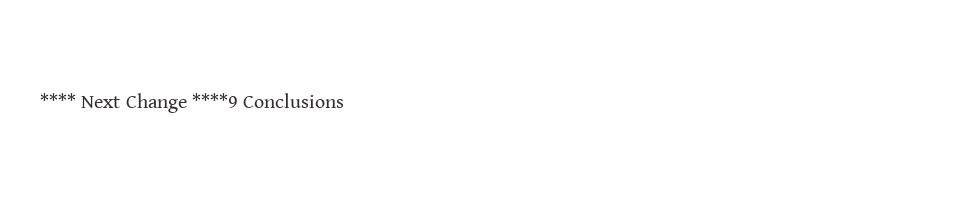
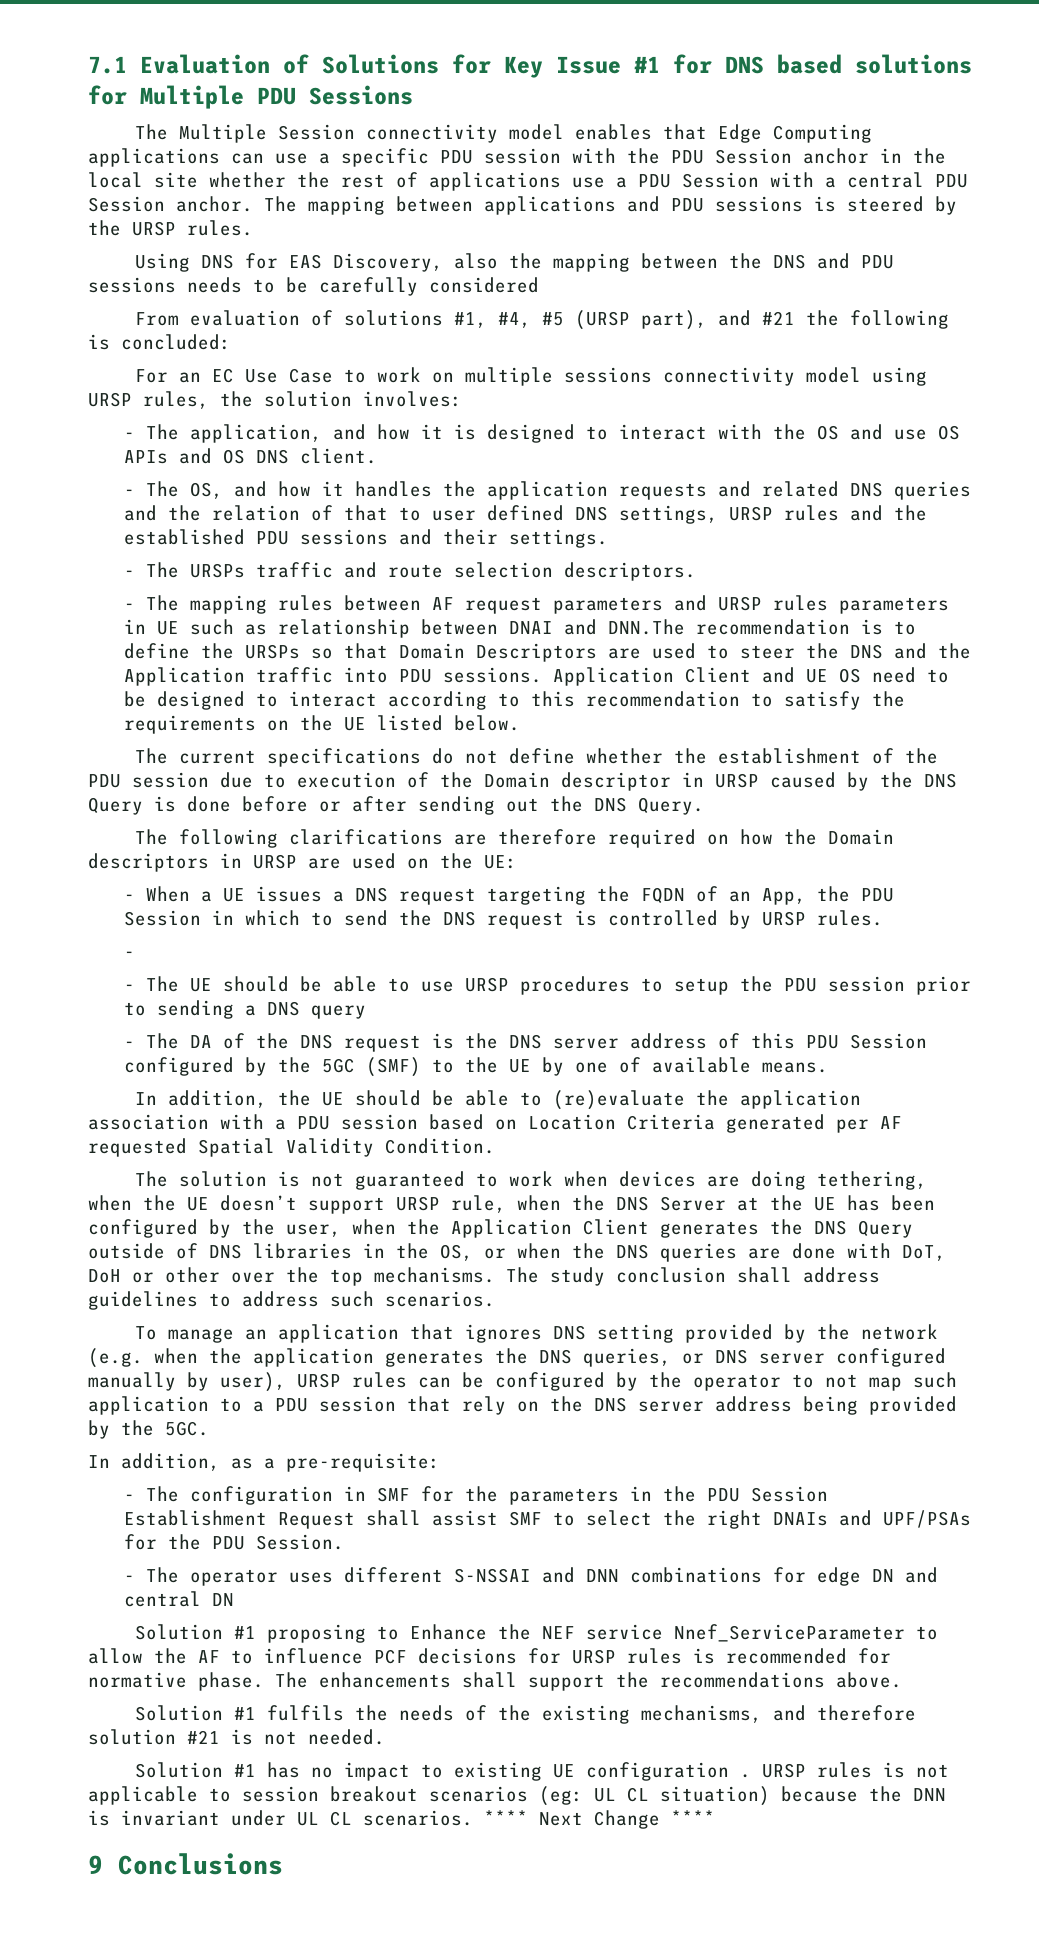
(40, 100) none -> [88,54,972,78] [88,85,413,109] [135,124,873,143] [88,148,946,167] [88,172,968,191] [88,196,957,215] [88,220,253,236] [135,253,895,272] [88,277,539,296] [135,310,950,330] [88,334,231,350] [135,367,928,386] [88,391,462,409] [123,424,960,443] [123,448,377,464] [123,481,971,500] [123,505,927,524] [123,529,608,548] [123,562,696,581] [123,595,949,614] [123,619,916,638] [123,643,971,662] [123,667,949,686] [123,691,905,710] [123,715,520,734] [135,748,939,767] [88,772,957,791] [88,796,704,815] [135,829,895,848] [88,853,517,872] [123,886,894,905] [123,910,883,929] [123,951,135,958] [123,976,971,995] [123,1000,366,1019] [123,1033,927,1052] [123,1057,828,1077] [135,1090,862,1110] [88,1114,902,1133] [88,1138,495,1157] [135,1171,928,1190] [88,1195,935,1214] [88,1219,913,1238] [88,1243,946,1262] [88,1267,880,1286] [88,1291,495,1310] [135,1324,939,1343] [88,1348,946,1368] [88,1372,957,1392] [88,1396,957,1415] [88,1420,209,1439] [88,1453,440,1472] [123,1486,828,1505] [123,1510,971,1529] [123,1534,344,1550] [123,1567,938,1586] [123,1591,234,1607] [135,1624,939,1643] [88,1648,891,1664] [88,1672,902,1691] [135,1705,917,1724] [88,1729,385,1745] [135,1762,950,1781] [88,1786,946,1806] [88,1810,473,1826] 7.1 Evaluation of Solutions for Key Issue #1 for DNS based solutions for Multiple PDU Sessions // The Multiple Session connectivity model enables that Edge Computing applications can use a specific PDU session with the PDU Session anchor in the local site whether the rest of applications use a PDU Session with a central PDU Session anchor. The mapping between applications and PDU sessions is steered by the URSP rules. // Using DNS for EAS Discovery, also the mapping between the DNS and PDU sessions needs to be carefully considered // From evaluation of solutions #1, #4, #5 (URSP part), and #21 the following is concluded: // For an EC Use Case to work on multiple sessions connectivity model using URSP rules, the solution involves: // - The application, and how it is designed to interact with the OS and use OS APIs and OS DNS client. // - The OS, and how it handles the application requests and related DNS queries and the relation of that to user defined DNS settings, URSP rules and the established PDU sessions and their settings. // - The URSPs traffic and route selection descriptors. // - The mapping rules between AF request parameters and URSP rules parameters in UE such as relationship between DNAI and DNN.The recommendation is to define the URSPs so that Domain Descriptors are used to steer the DNS and the Application traffic into PDU sessions. Application Client and UE OS need to be designed to interact according to this recommendation to satisfy the requirements on the UE listed below. // The current specifications do not define whether the establishment of the PDU session due to execution of the Domain descriptor in URSP caused by the DNS Query is done before or after sending out the DNS Query. // The following clarifications are therefore required on how the Domain descriptors in URSP are used on the UE: // - When a UE issues a DNS request targeting the FQDN of an App, the PDU Session in which to send the DNS request is controlled by URSP rules. // - // - The UE should be able to use URSP procedures to setup the PDU session prior to sending a DNS query // - The DA of the DNS request is the DNS server address of this PDU Session configured by the 5GC (SMF) to the UE by one of available means. // In addition, the UE should be able to (re)evaluate the application association with a PDU session based on Location Criteria generated per AF requested Spatial Validity Condition. // The solution is not guaranteed to work when devices are doing tethering, when the UE doesn’t support URSP rule, when the DNS Server at the UE has been configured by the user, when the Application Client generates the DNS Query outside of DNS libraries in the OS, or when the DNS queries are done with DoT, DoH or other over the top mechanisms. The study conclusion shall address guidelines to address such scenarios. // To manage an application that ignores DNS setting provided by the network (e.g. when the application generates the DNS queries, or DNS server configured manually by user), URSP rules can be configured by the operator to not map such application to a PDU session that rely on the DNS server address being provided by the 5GC. // In addition, as a pre-requisite: // - The configuration in SMF for the parameters in the PDU Session Establishment Request shall assist SMF to select the right DNAIs and UPF/PSAs for the PDU Session. // - The operator uses different S-NSSAI and DNN combinations for edge DN and central DN // Solution #1 proposing to Enhance the NEF service Nnef_ServiceParameter to allow the AF to influence PCF decisions for URSP rules is recommended for normative phase. The enhancements shall support the recommendations above. // Solution #1 fulfils the needs of the existing mechanisms, and therefore solution #21 is not needed. // Solution #1 has no impact to existing UE configuration . URSP rules is not applicable to session breakout scenarios (eg: UL CL situation) because the DNN is invariant under UL CL scenarios.
[191,93,238,108] ****9 -> [671,1810,715,1825] [88,1855,103,1874] **** // 9

